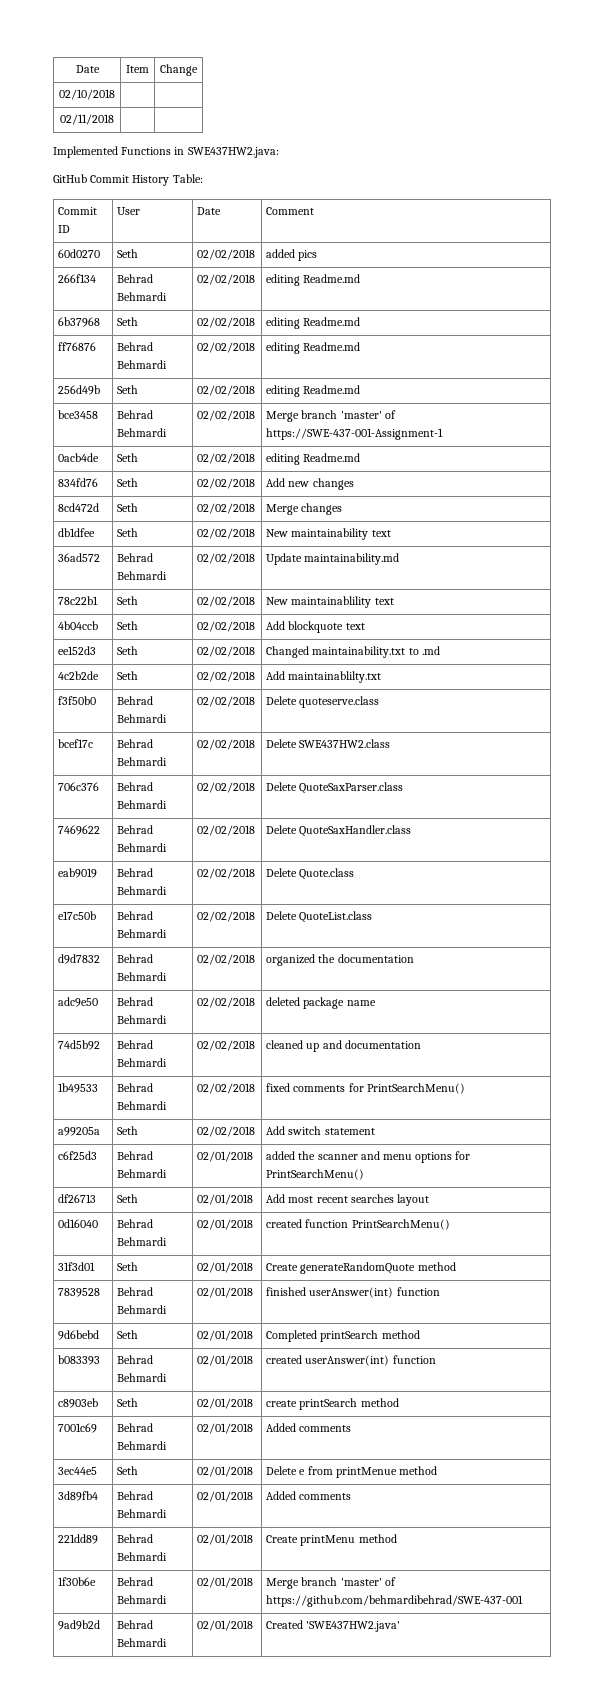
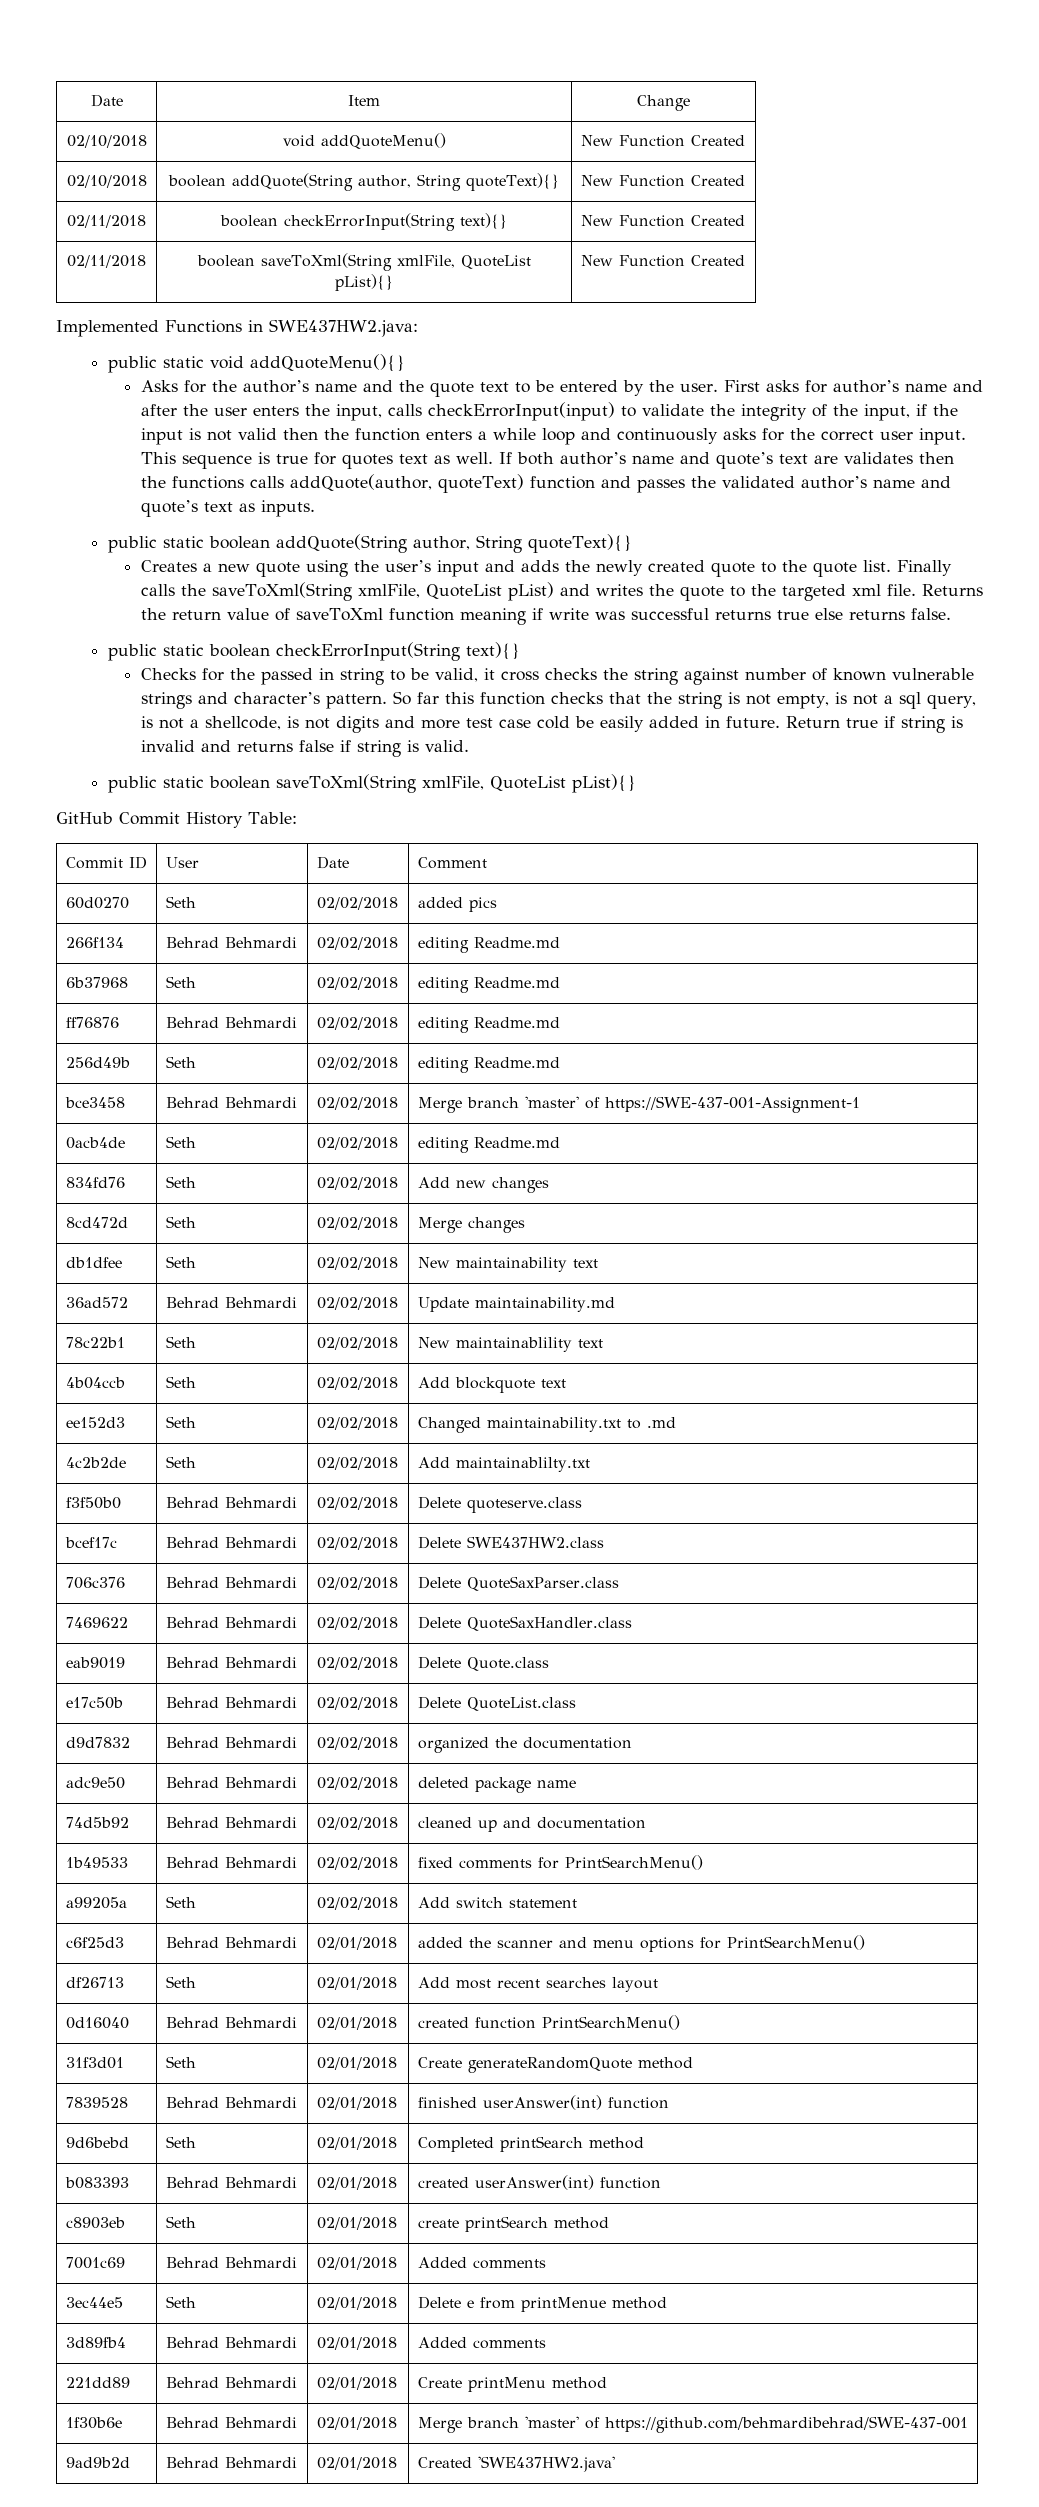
[60,114,114,125] [53,146,279,158] | // 02/11/2018 | | // Implemented Functions in SWE437HW2.java: -> [282,133,446,149] [580,135,745,147] [66,175,147,188] [168,173,560,191] [580,175,745,187] [67,215,146,228] [220,213,507,231] [580,215,745,227] [67,255,146,268] [196,253,531,271] [335,274,393,291] [580,255,745,267] [56,319,418,337] [108,354,406,373] [140,380,983,397] [140,402,958,421] [140,428,966,445] [140,452,954,469] [140,474,951,493] [140,500,315,517] [108,534,633,553] [140,560,952,577] [140,582,983,601] [140,608,951,625] [108,642,521,661] [140,668,974,685] [140,691,976,709] [140,716,963,733] [140,740,469,757] [108,774,636,793] void addQuoteMenu() | New Function Created // 02/10/2018 | boolean addQuote(String author, String quoteText){} | New Function Created // 02/11/2018 | boolean checkErrorInput(String text){} | New Function Created // 02/11/2018 | boolean saveToXml(String xmlFile, QuoteList pList){} | New Function Created // Implemented Functions in SWE437HW2.java: // public static void addQuoteMenu(){} // Asks for the author’s name and the quote text to be entered by the user. First asks for author’s name and after the user enters the input, calls checkErrorInput(input) to validate the integrity of the input, if the input is not valid then the function enters a while loop and continuously asks for the correct user input. This sequence is true for quotes text as well. If both author’s name and quote’s text are validates then the functions calls addQuote(author, quoteText) function and passes the validated author’s name and quote’s text as inputs. // public static boolean addQuote(String author, String quoteText){} // Creates a new quote using the user’s input and adds the newly created quote to the quote list. Finally calls the saveToXml(String xmlFile, QuoteList pList) and writes the quote to the targeted xml file. Returns the return value of saveToXml function meaning if write was successful returns true else returns false. // public static boolean checkErrorInput(String text){} // Checks for the passed in string to be valid, it cross checks the string against number of known vulnerable strings and character’s pattern. So far this function checks that the string is not empty, is not a sql query, is not a shellcode, is not digits and more test case cold be easily added in future. Return true if string is invalid and returns false if string is valid. // public static boolean saveToXml(String xmlFile, QuoteList pList){}

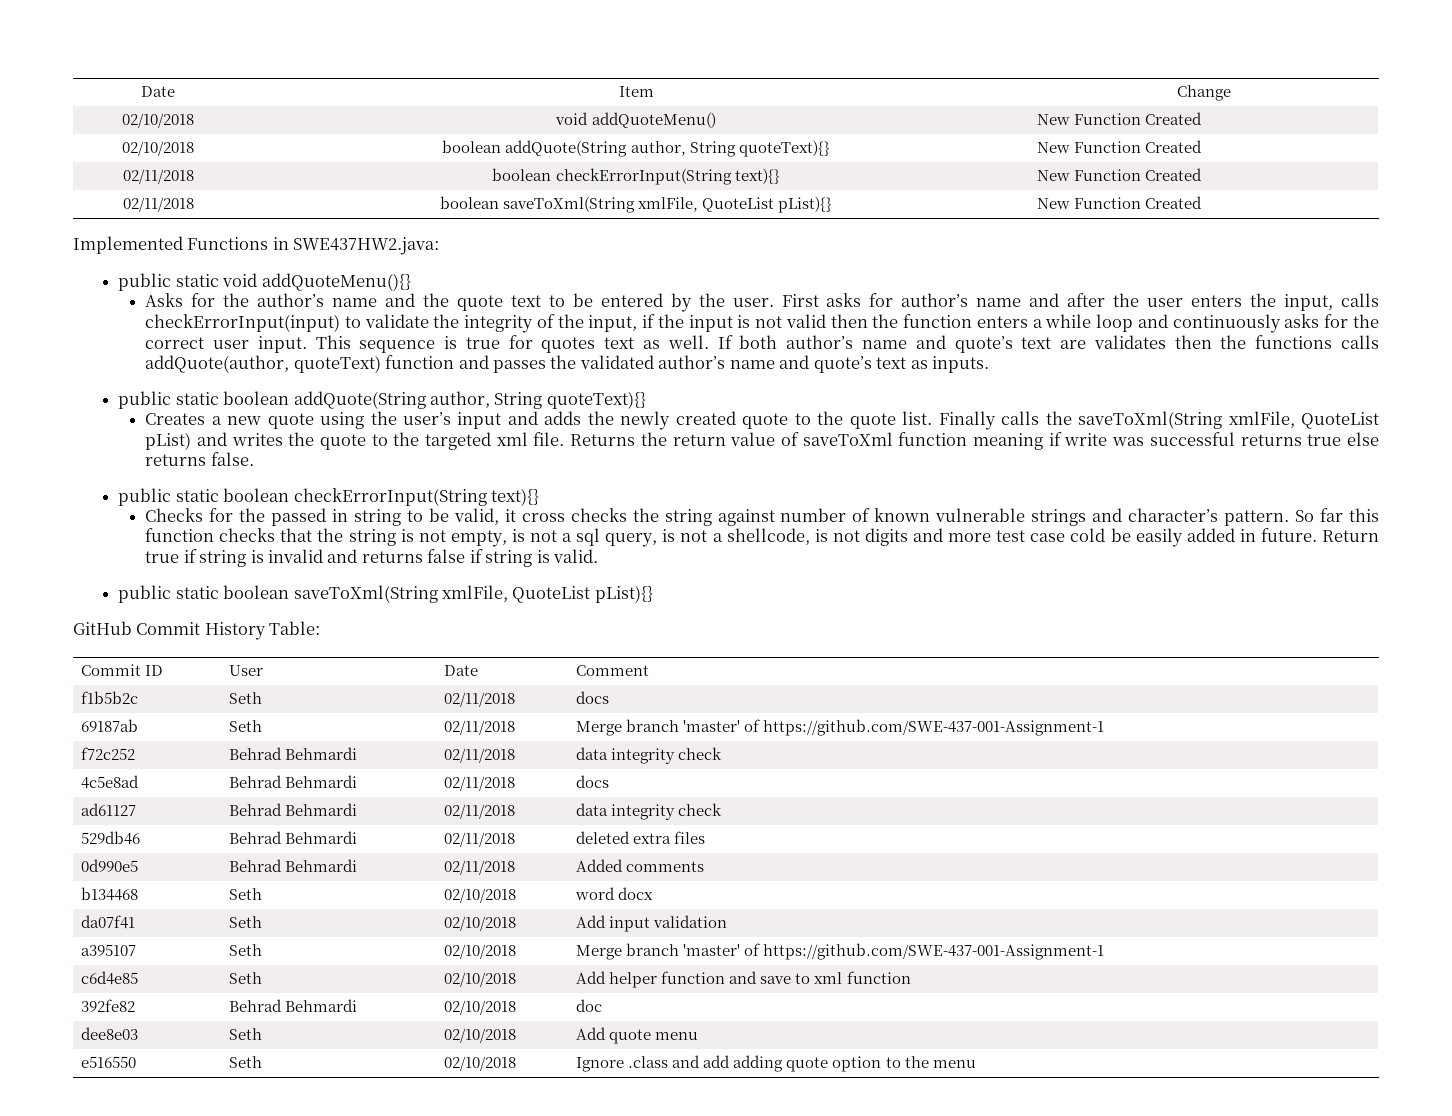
[65,897,129,909] [165,896,196,908] [316,897,398,910] [417,897,497,912] [65,937,124,948] [165,937,297,948] [316,937,398,950] [417,937,560,953] [65,977,128,988] [165,976,196,988] [316,977,398,990] [417,977,560,993] [65,1017,119,1028] [165,1017,297,1028] [316,1017,398,1030] [417,1017,560,1033] [65,1057,130,1068] [165,1056,196,1068] [316,1057,398,1070] [417,1057,560,1073] [64,1097,125,1108] [165,1097,297,1108] [316,1097,398,1110] [417,1096,860,1113] [65,1137,125,1149] [165,1136,196,1148] [316,1137,398,1150] [417,1137,560,1153] [65,1177,125,1188] [165,1176,196,1188] [316,1177,398,1190] [417,1177,549,1193] [65,1217,128,1228] [165,1216,196,1228] [316,1217,398,1230] [417,1217,525,1233] [65,1257,122,1268] [165,1256,196,1268] [316,1257,398,1270] [417,1257,598,1272] [65,1297,128,1308] [165,1297,297,1308] [316,1297,398,1310] [417,1297,615,1312] [65,1337,125,1348] [165,1336,196,1348] [316,1337,398,1350] [417,1337,603,1352] [65,1377,125,1389] [165,1376,196,1388] [316,1377,398,1390] [417,1377,566,1393] [65,1417,125,1428] [165,1416,196,1428] [316,1417,398,1430] [417,1417,676,1433] [65,1457,126,1468] [165,1456,196,1468] [316,1457,398,1470] [417,1457,590,1472] [65,1497,121,1509] [165,1497,297,1508] [316,1497,398,1510] [417,1496,582,1513] [64,1537,117,1548] [165,1537,297,1548] [316,1537,398,1550] [417,1536,604,1549] [65,1577,125,1589] [165,1577,297,1588] [316,1577,398,1590] [417,1576,619,1591] [65,1617,128,1628] [165,1617,297,1628] [316,1617,398,1630] [417,1616,632,1631] [65,1657,125,1669] [165,1657,297,1668] [316,1657,398,1670] [417,1656,549,1671] [65,1697,123,1709] [165,1697,297,1708] [316,1697,398,1710] [417,1696,576,1711] [65,1737,130,1748] [165,1737,297,1748] [316,1737,398,1750] [417,1737,632,1753] [65,1777,125,1789] [165,1777,297,1788] [316,1777,398,1790] [417,1777,576,1793] [65,1817,129,1828] [165,1817,297,1828] [316,1817,398,1830] [417,1817,646,1832] [65,1857,128,1868] [165,1857,297,1868] [316,1857,398,1870] [417,1855,703,1870] [65,1897,127,1909] [165,1896,196,1908] [316,1897,398,1910] [417,1897,577,1908] [65,1937,124,1948] [165,1937,297,1948] [316,1937,397,1950] [417,1935,865,1952] [65,1977,124,1988] [165,1976,196,1988] [316,1977,397,1990] [417,1977,658,1992] [65,2017,129,2029] [165,2017,297,2028] [316,2017,397,2030] [417,2015,680,2030] [65,2057,124,2069] [165,2056,196,2068] [316,2057,397,2070] [417,2057,693,2073] [65,2097,128,2108] [165,2097,297,2108] [316,2097,397,2110] [417,2095,669,2110] [65,2137,129,2148] [165,2136,196,2148] [316,2137,397,2150] [417,2136,644,2152] [64,2177,129,2189] [165,2177,297,2188] [316,2177,397,2190] [417,2175,661,2190] [65,2217,125,2229] [165,2216,196,2228] [316,2217,397,2230] [417,2216,609,2232] [65,2257,125,2269] [165,2257,297,2268] [316,2257,397,2270] [417,2257,546,2269] [65,2297,123,2308] [165,2296,196,2308] [316,2297,397,2310] [417,2296,667,2312] [65,2337,126,2348] [165,2337,297,2348] [316,2337,397,2350] [417,2337,546,2349] [65,2377,130,2388] [165,2377,297,2388] [316,2377,397,2390] [417,2377,607,2392] [65,2417,122,2429] [165,2417,297,2428] [316,2417,397,2430] [417,2416,968,2433] [65,2457,130,2468] [165,2457,297,2468] [316,2457,397,2470] [417,2456,615,2472] 60d0270 | Seth | 02/02/2018 | added pics // 266f134 | Behrad Behmardi | 02/02/2018 | editing Readme.md // 6b37968 | Seth | 02/02/2018 | editing Readme.md // ff76876 | Behrad Behmardi | 02/02/2018 | editing Readme.md // 256d49b | Seth | 02/02/2018 | editing Readme.md // bce3458 | Behrad Behmardi | 02/02/2018 | Merge branch 'master' of https://SWE-437-001-Assignment-1 // 0acb4de | Seth | 02/02/2018 | editing Readme.md // 834fd76 | Seth | 02/02/2018 | Add new changes // 8cd472d | Seth | 02/02/2018 | Merge changes // db1dfee | Seth | 02/02/2018 | New maintainability text // 36ad572 | Behrad Behmardi | 02/02/2018 | Update maintainability.md // 78c22b1 | Seth | 02/02/2018 | New maintainablility text // 4b04ccb | Seth | 02/02/2018 | Add blockquote text // ee152d3 | Seth | 02/02/2018 | Changed maintainability.txt to .md // 4c2b2de | Seth | 02/02/2018 | Add maintainablilty.txt // f3f50b0 | Behrad Behmardi | 02/02/2018 | Delete quoteserve.class // bcef17c | Behrad Behmardi | 02/02/2018 | Delete SWE437HW2.class // 706c376 | Behrad Behmardi | 02/02/2018 | Delete QuoteSaxParser.class // 7469622 | Behrad Behmardi | 02/02/2018 | Delete QuoteSaxHandler.class // eab9019 | Behrad Behmardi | 02/02/2018 | Delete Quote.class // e17c50b | Behrad Behmardi | 02/02/2018 | Delete QuoteList.class // d9d7832 | Behrad Behmardi | 02/02/2018 | organized the documentation // adc9e50 | Behrad Behmardi | 02/02/2018 | deleted package name // 74d5b92 | Behrad Behmardi | 02/02/2018 | cleaned up and documentation // 1b49533 | Behrad Behmardi | 02/02/2018 | fixed comments for PrintSearchMenu() // a99205a | Seth | 02/02/2018 | Add switch statement // c6f25d3 | Behrad Behmardi | 02/01/2018 | added the scanner and menu options for PrintSearchMenu() // df26713 | Seth | 02/01/2018 | Add most recent searches layout // 0d16040 | Behrad Behmardi | 02/01/2018 | created function PrintSearchMenu() // 31f3d01 | Seth | 02/01/2018 | Create generateRandomQuote method // 7839528 | Behrad Behmardi | 02/01/2018 | finished userAnswer(int) function // 9d6bebd | Seth | 02/01/2018 | Completed printSearch method // b083393 | Behrad Behmardi | 02/01/2018 | created userAnswer(int) function // c8903eb | Seth | 02/01/2018 | create printSearch method // 7001c69 | Behrad Behmardi | 02/01/2018 | Added comments // 3ec44e5 | Seth | 02/01/2018 | Delete e from printMenue method // 3d89fb4 | Behrad Behmardi | 02/01/2018 | Added comments // 221dd89 | Behrad Behmardi | 02/01/2018 | Create printMenu method // 1f30b6e | Behrad Behmardi | 02/01/2018 | Merge branch 'master' of https://github.com/behmardibehrad/SWE-437-001 // 9ad9b2d | Behrad Behmardi | 02/01/2018 | Created 'SWE437HW2.java' -> [81,691,139,704] [229,692,263,704] [444,692,516,707] [576,691,610,704] [81,719,139,732] [229,720,263,732] [444,720,516,735] [576,719,1105,736] [81,747,136,760] [229,747,358,760] [444,748,516,763] [576,747,723,764] [81,775,140,789] [229,775,358,788] [444,776,516,791] [576,775,610,788] [81,803,137,816] [229,803,358,816] [444,804,516,819] [576,803,723,820] [81,831,141,845] [229,831,358,844] [444,832,516,847] [576,831,706,844] [81,859,139,872] [229,859,358,872] [444,860,516,875] [576,859,705,872] [81,887,139,901] [229,888,263,900] [444,888,517,903] [575,887,654,900] [81,915,136,929] [229,916,263,928] [444,916,517,931] [576,915,728,932] [81,944,137,956] [229,944,263,956] [444,944,517,959] [576,943,1105,960] [81,971,139,985] [229,972,263,984] [444,972,517,987] [576,971,911,988] [81,999,136,1012] [229,999,358,1012] [444,1000,517,1015] [576,999,603,1012] [81,1027,139,1040] [229,1028,263,1040] [444,1028,517,1043] [576,1027,699,1044] [81,1056,137,1068] [229,1056,263,1068] [444,1056,517,1071] [576,1055,976,1072] f1b5b2c | Seth | 02/11/2018 | docs // 69187ab | Seth | 02/11/2018 | Merge branch 'master' of https://github.com/SWE-437-001-Assignment-1 // f72c252 | Behrad Behmardi | 02/11/2018 | data integrity check // 4c5e8ad | Behrad Behmardi | 02/11/2018 | docs // ad61127 | Behrad Behmardi | 02/11/2018 | data integrity check // 529db46 | Behrad Behmardi | 02/11/2018 | deleted extra files // 0d990e5 | Behrad Behmardi | 02/11/2018 | Added comments // b134468 | Seth | 02/10/2018 | word docx // da07f41 | Seth | 02/10/2018 | Add input validation // a395107 | Seth | 02/10/2018 | Merge branch 'master' of https://github.com/SWE-437-001-Assignment-1 // c6d4e85 | Seth | 02/10/2018 | Add helper function and save to xml function // 392fe82 | Behrad Behmardi | 02/10/2018 | doc // dee8e03 | Seth | 02/10/2018 | Add quote menu // e516550 | Seth | 02/10/2018 | Ignore .class and add adding quote option to the menu

